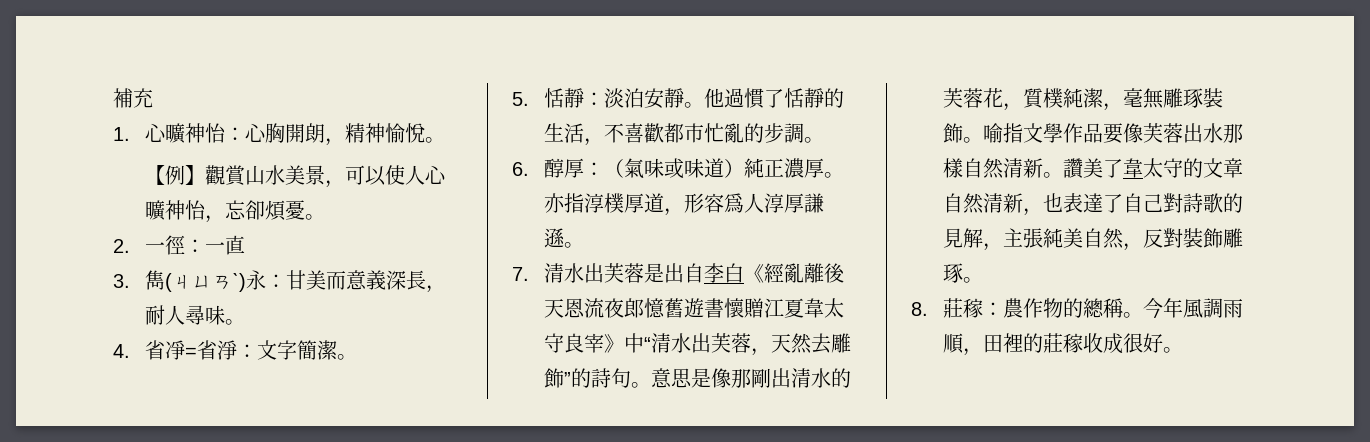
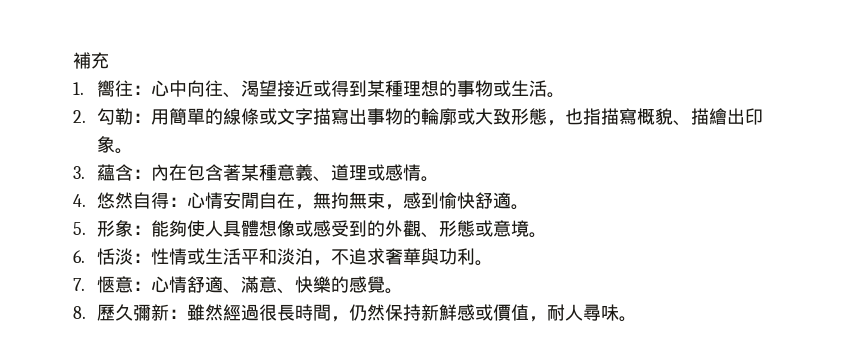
[145,123,446,146] [145,165,448,188] [145,200,326,223] [113,235,246,255] [113,270,447,293] [145,305,246,325] [113,340,358,360] [512,88,845,109] [544,123,825,146] [512,158,845,179] [544,193,825,216] [544,228,585,248] [512,263,846,283] [544,298,845,318] [544,333,852,356] [544,368,852,388] [943,88,1224,111] [943,123,1244,144] [943,158,1244,179] [943,193,1244,216] [943,228,1244,251] [943,263,984,283] [911,298,1244,319] [943,333,1164,356] 心曠神怡：心胸開朗，精神愉悅。 // 【例】觀賞山水美景，可以使人心曠神怡，忘卻煩憂。 // 2.一徑：一直 // 3.雋(ㄐㄩㄢˋ)永：甘美而意義深長，耐人尋味。 // 4.省凈=省淨：文字簡潔。 // 5.恬靜：淡泊安靜。他過慣了恬靜的生活，不喜歡都市忙亂的步調。 // 6.醇厚：（氣味或味道）純正濃厚。亦指淳樸厚道，形容爲人淳厚謙遜。 // 7.清水出芙蓉是出自李白《經亂離後天恩流夜郎憶舊遊書懷贈江夏韋太守良宰》中“清水出芙蓉，天然去雕飾”的詩句。意思是像那剛出清水的芙蓉花，質樸純潔，毫無雕琢裝飾。喻指文學作品要像芙蓉出水那樣自然清新。讚美了韋太守的文章自然清新，也表達了自己對詩歌的見解，主張純美自然，反對裝飾雕琢。 // 8.莊稼：農作物的總稱。今年風調雨順，田裡的莊稼收成很好 -> [97,80,566,98] [73,108,764,126] [97,136,134,154] [73,164,440,182] [73,192,530,210] [73,220,548,238] [73,248,494,266] [73,276,404,294] [73,304,620,322] 嚮往：心中向往、渴望接近或得到某種理想的事物或生活。 // 2.勾勒：用簡單的線條或文字描寫出事物的輪廓或大致形態，也指描寫概貌、描繪出印象。 // 3.蘊含：內在包含著某種意義、道理或感情。 // 4.悠然自得：心情安閒自在，無拘無束，感到愉快舒適。 // 5.形象：能夠使人具體想像或感受到的外觀、形態或意境。 // 6.恬淡：性情或生活平和淡泊，不追求奢華與功利。 // 7.愜意：心情舒適、滿意、快樂的感覺。 // 8.歷久彌新：雖然經過很長時間，仍然保持新鮮感或價值，耐人尋味

